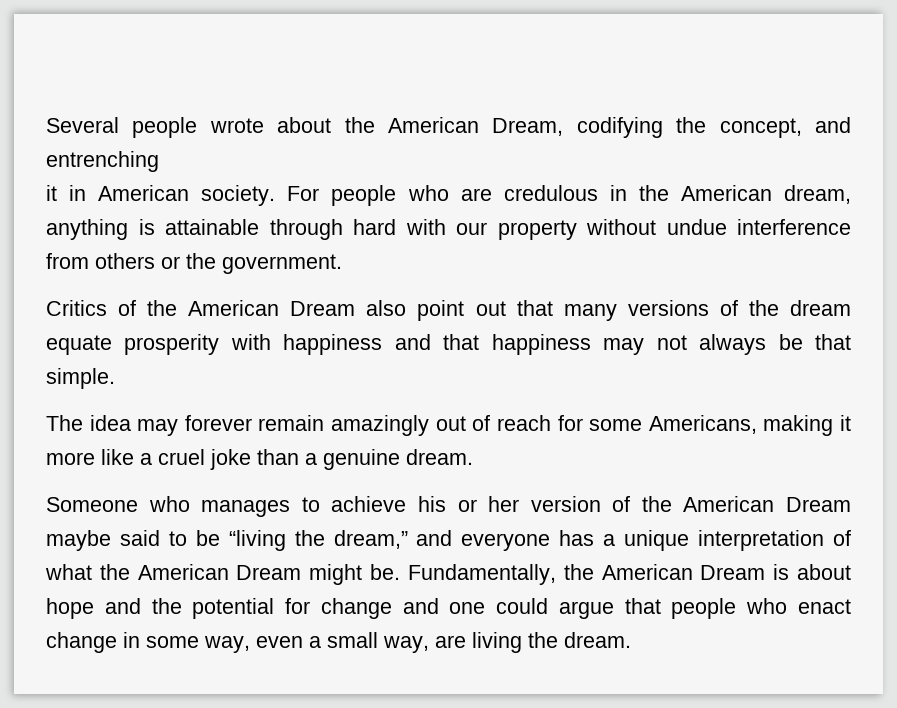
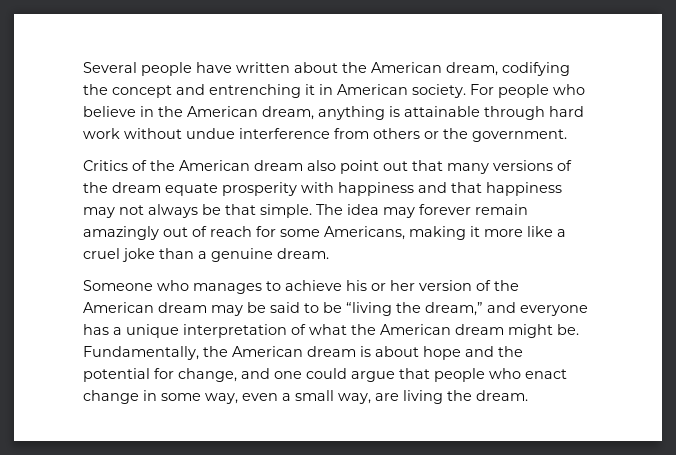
[209,118,264,133] wrote -> [196,62,290,73] have written
[492,118,564,136] Dream, -> [446,62,498,76] dream,
[719,118,802,138] concept, -> [112,85,172,98] concept
(159, 161) // -> (301, 91) none
[460,185,598,201] are credulous -> [83,106,136,117] believe
[405,219,577,240] with our property -> [83,128,120,139] work
[290,301,356,316] Dream -> [254,160,303,171] dream
(115, 378) // -> (312, 211) none
[786,497,851,512] [46,530,111,551] Dream maybe -> [158,302,266,316] dream may be
[236,565,302,580] Dream -> [455,324,504,335] dream
[700,565,766,580] Dream -> [307,346,356,357] dream
[320,598,392,619] change -> [178,368,237,382] change,

